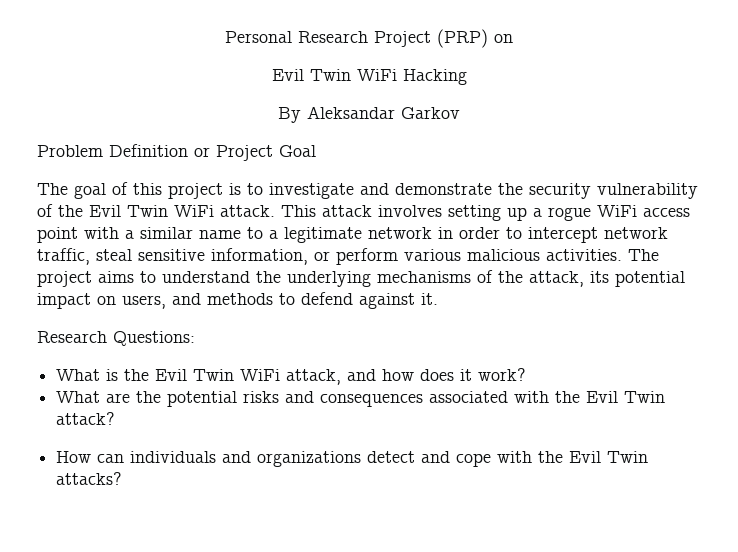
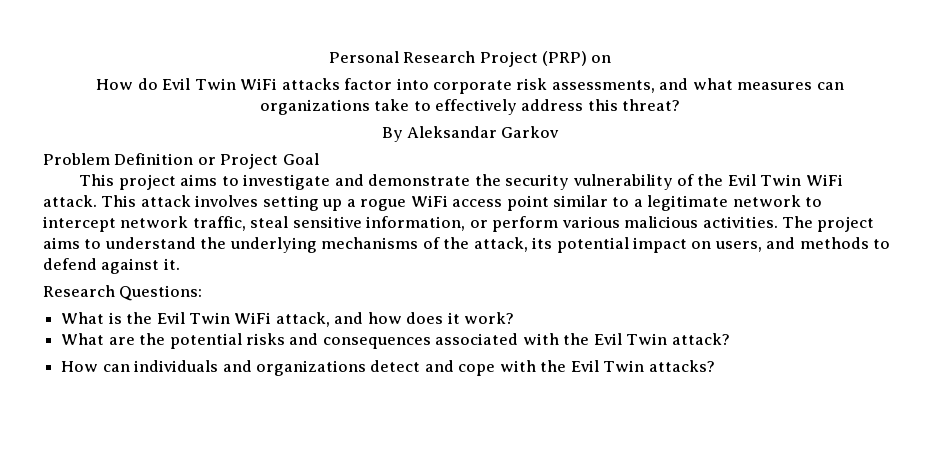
[271,69,467,85] Evil Twin WiFi Hacking -> [96,78,844,94] [259,99,681,115] How do Evil Twin WiFi attacks factor into corporate risk assessments, and what measures can organizations take to effectively address this threat?
[37,182,241,199] The goal of this project is -> [79,174,218,190] This project aims
[84,227,241,239] with a similar name -> [553,195,609,207] similar
[438,227,500,239] in order -> (801, 201) none

